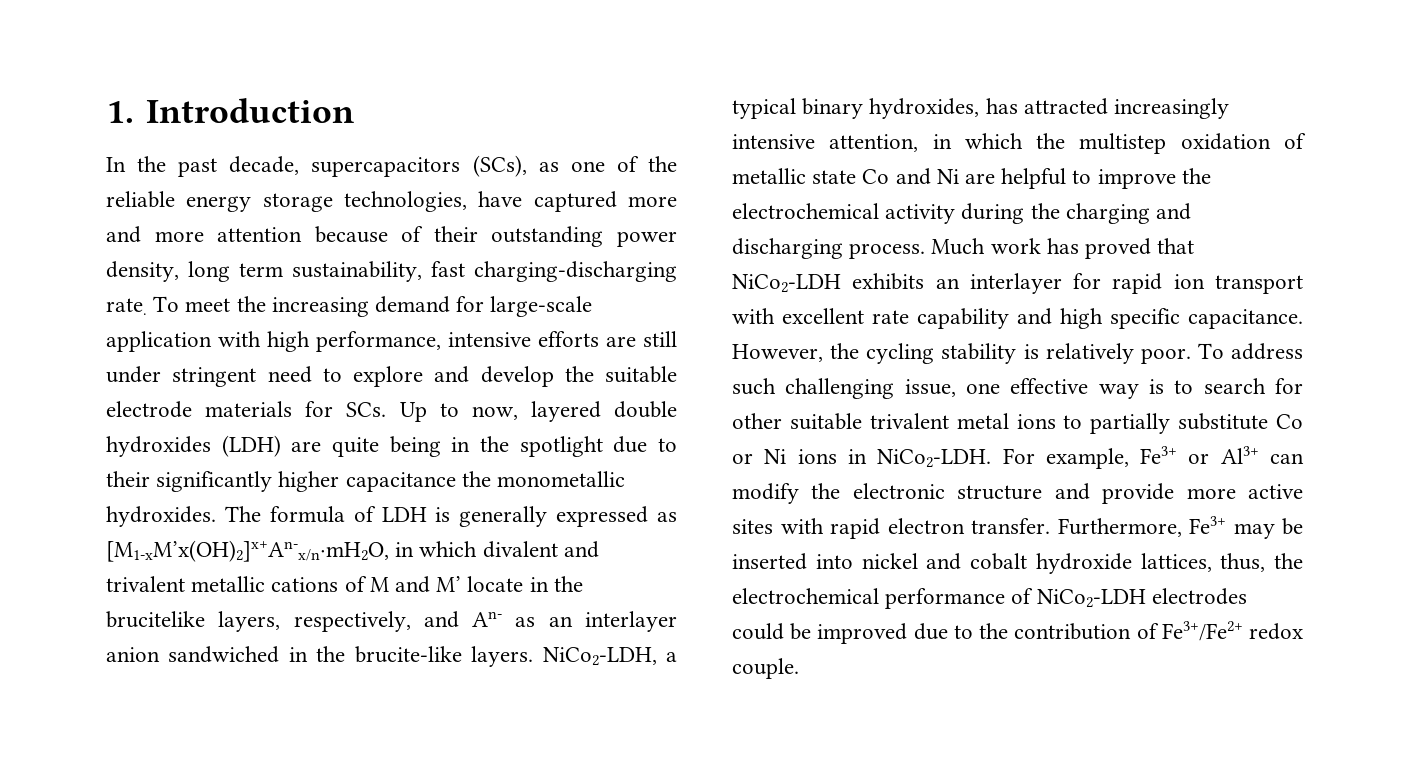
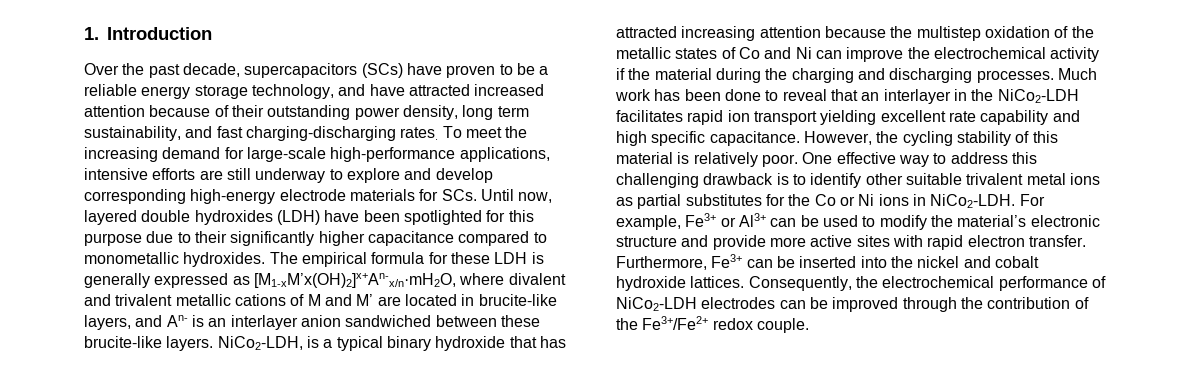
[106,157,126,172] In -> [84,63,119,75] Over
[472,155,677,177] [106,191,677,212] [106,226,204,243] (SCs), as one of the reliable energy storage technologies, have captured more and more -> [361,63,549,78] [84,84,545,99] (SCs) have proven to be a reliable energy storage technology, and have attracted increased
(422, 271) none -> [185,126,213,138] and
[106,298,147,315] rate. -> [400,127,439,140] rates.
[106,331,441,352] application with high performance, -> [330,147,550,162] high-performance applications,
[106,366,312,387] under stringent need -> [255,168,326,183] underway
[564,366,677,383] the suitable -> [84,189,276,204] corresponding high-energy
[399,402,459,422] Up to -> [480,189,514,201] Until
[291,436,603,457] are quite being in the spotlight -> [324,210,534,225] [84,233,142,246] have been spotlighted for this purpose
[461,471,491,487] the -> [458,231,547,246] compared to
[269,506,376,523] formula of -> [301,252,490,267] empirical formula for these
[395,541,478,557] in which -> [459,273,505,285] where
[467,576,583,592] [106,611,411,632] locate in the brucitelike layers, respectively, -> [377,294,557,306] [84,315,131,330] are located in brucite-like layers,
[515,617,536,627] as -> [191,315,204,327] is
[288,646,346,662] in the -> [435,315,540,327] between these
(657, 656) none -> [306,336,319,348] is
[869,98,1230,119] [732,133,1306,154] [732,168,1092,189] hydroxides, has attracted increasingly intensive attention, in which the multistep oxidation of metallic state Co and Ni are helpful to -> [435,336,566,351] [616,26,1094,41] [616,47,842,59] hydroxide that has attracted increasing attention because the multistep oxidation of the metallic states of Co and Ni can
(956, 214) none -> [616,68,712,80] if the material
[849,243,926,259] process. -> [976,70,1054,83] processes.
[1085,238,1195,259] [732,273,1102,294] proved that NiCo2-LDH exhibits an interlayer for -> [684,89,1079,104] [616,110,683,122] been done to reveal that an interlayer in the NiCo2-LDH facilitates
[732,308,775,324] with -> [820,110,877,125] yielding
[1023,343,1303,364] [732,378,1303,399] is relatively poor. To address such challenging issue, one effective way is to search for -> [1015,131,1058,143] [616,152,1037,167] [616,173,862,188] of this material is relatively poor. One effective way to address this challenging drawback is to identify
[1063,413,1269,434] to partially substitute -> [616,194,811,209] as partial substitutes for the
(1304, 458) none -> [800,215,876,227] be used to
(841, 491) none -> [957,215,1027,227] material’s
[1233,523,1275,539] may -> [746,259,773,268] can
(853, 561) none -> [890,256,913,268] the
[1140,553,1266,572] lattices, thus, -> [690,276,852,291] lattices. Consequently,
[732,623,784,640] could -> [779,300,806,309] can
[913,623,973,640] due to -> [902,297,957,312] through
(1159, 631) none -> [616,318,638,330] the

